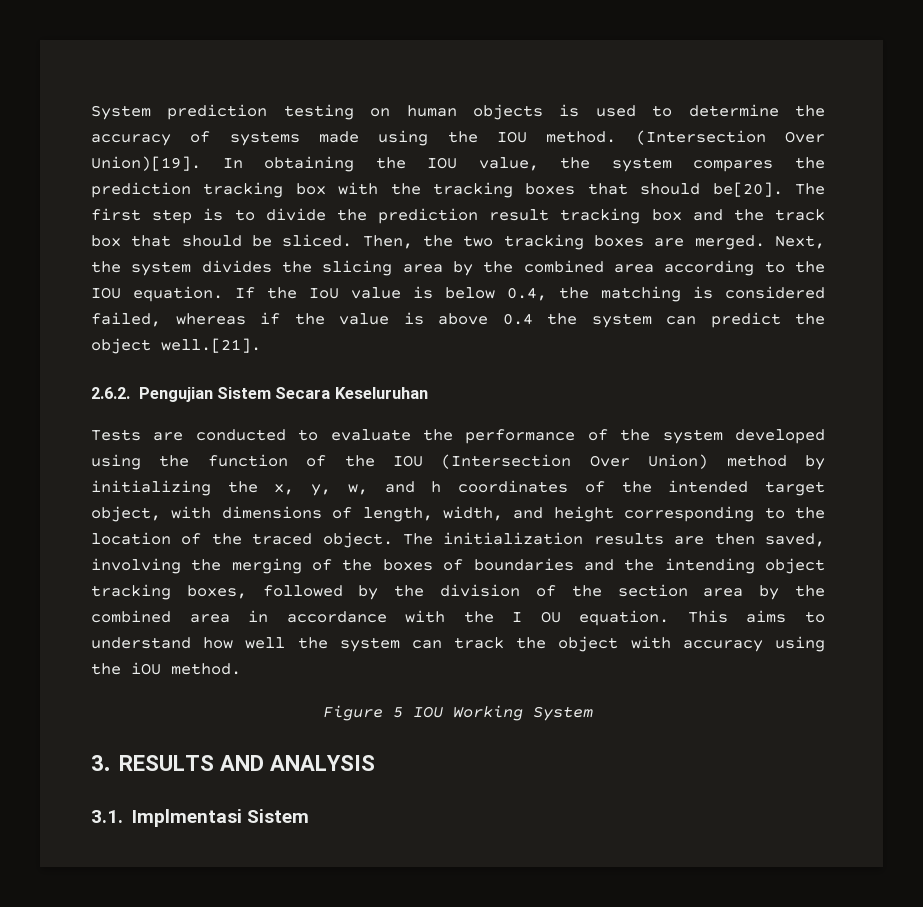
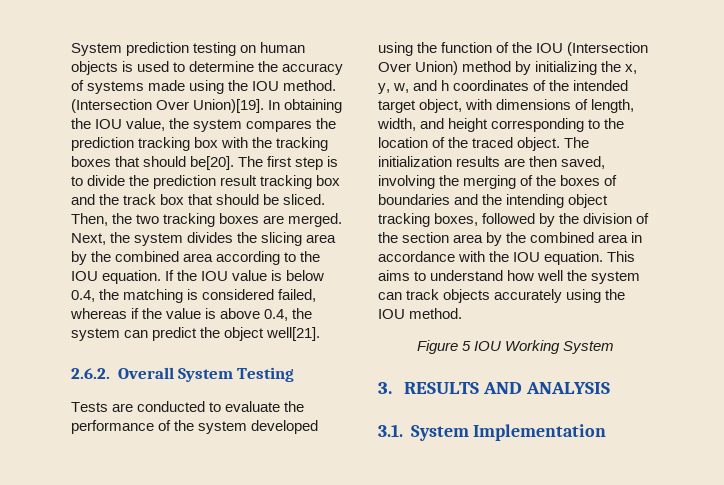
[309,288,339,299] IoU -> [201,271,229,281] IOU
[502,313,533,325] 0.4 -> [264,309,289,321] 0.4,
[161,338,261,353] well.[21]. -> [266,327,321,341] well[21].
[138,387,428,402] Pengujian Sistem Secara Keseluruhan -> [117,367,295,382] Overall System Testing
[512,611,561,623] I OU -> [513,252,541,262] IOU
[516,636,825,652] [91,662,161,675] the object with accuracy using the iOU -> [443,289,626,303] [378,309,405,319] objects accurately using the IOU
[131,809,309,827] Implmentasi Sistem -> [410,424,607,441] System Implementation

